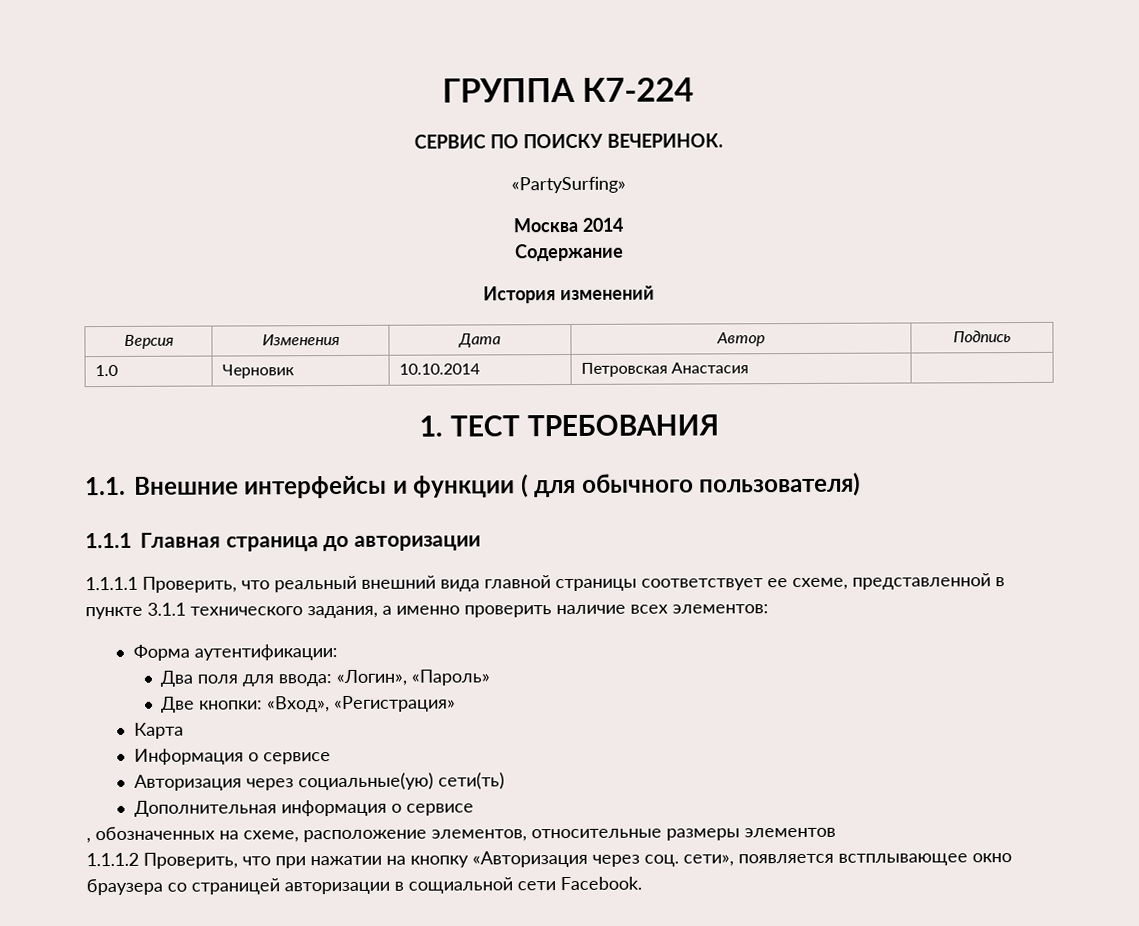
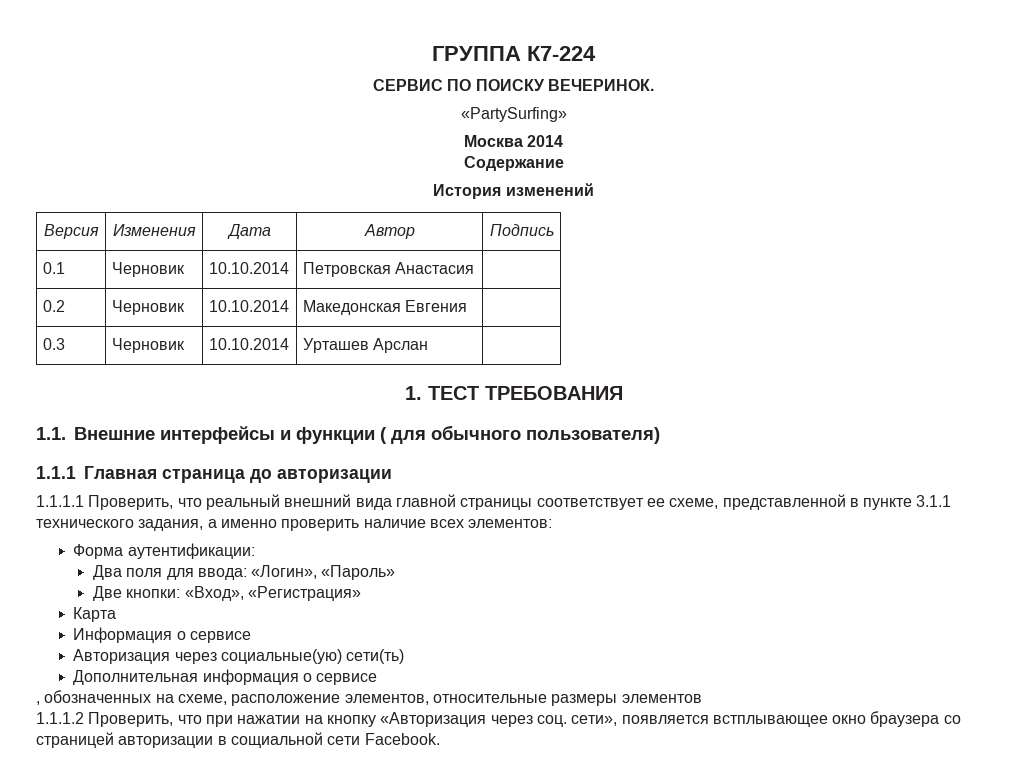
[94,364,118,377] 1.0 -> [42,262,65,274] 0.1
(749, 368) none -> [42,300,65,312] [111,300,185,315] [208,300,289,312] [302,300,467,315] [42,338,65,350] [111,338,185,353] [208,338,289,350] [302,338,428,353] // 0.2 | Черновик | 10.10.2014 | Македонская Евгения | // 0.3 | Черновик | 10.10.2014 | Урташев Арслан |

